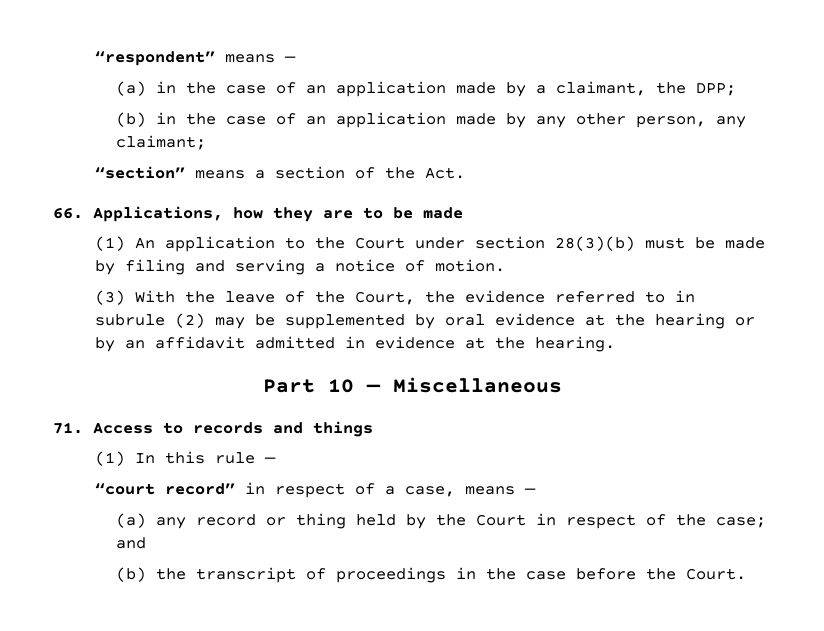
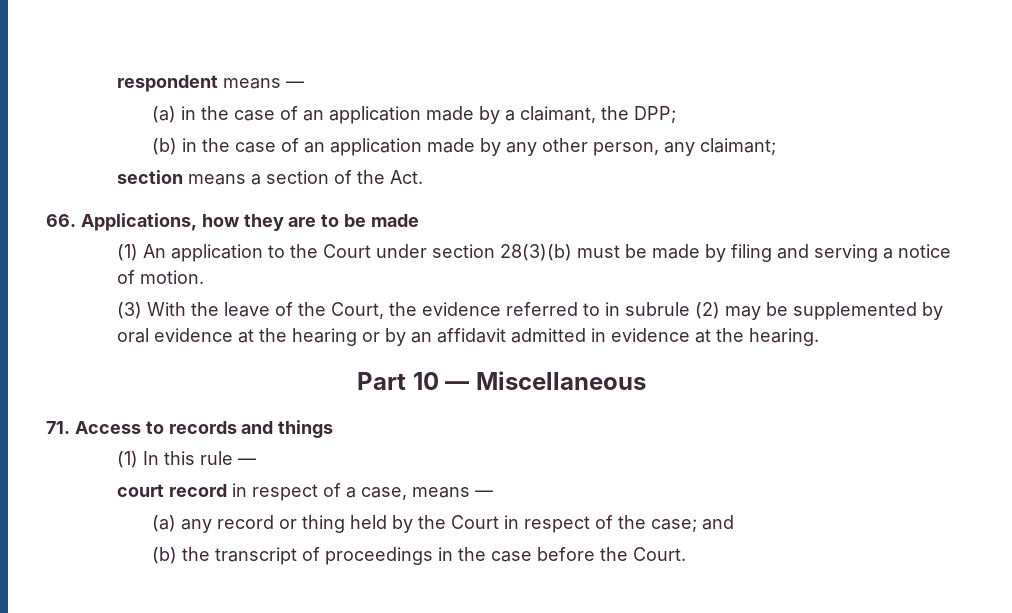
[94,51,215,66] “respondent” -> [116,75,218,92] respondent
[94,166,185,179] “section” -> [116,170,183,184] section
[94,483,235,495] “court record” -> [116,484,227,497] court record

